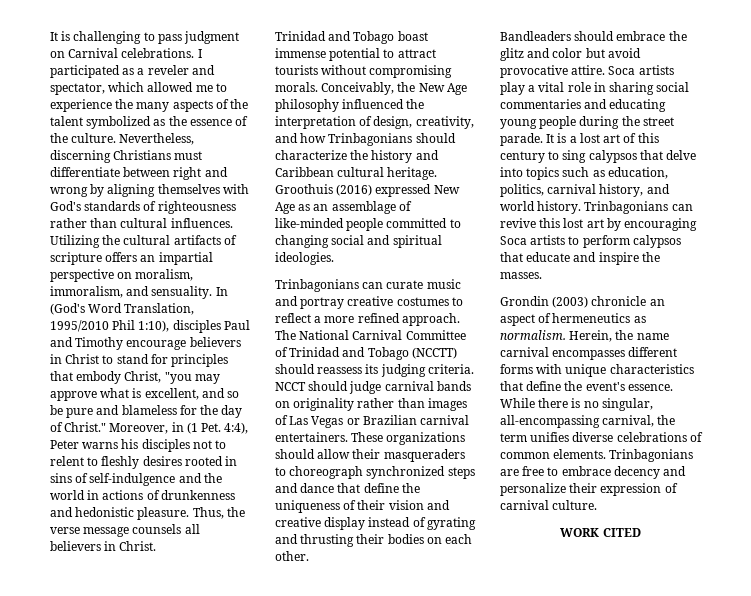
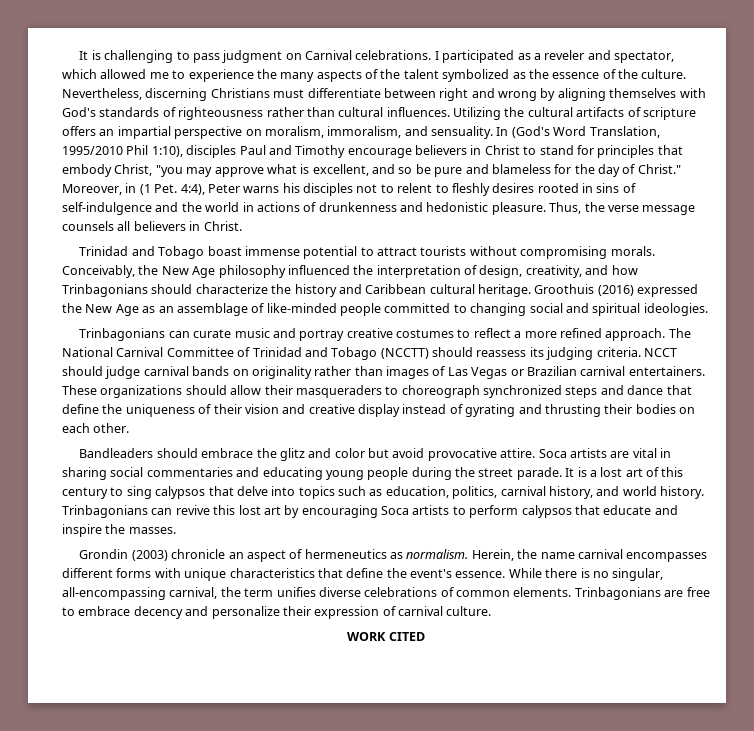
(432, 190) none -> [62,303,82,313] the
[500,82,591,95] play a vital role -> [610,448,657,458] are vital

